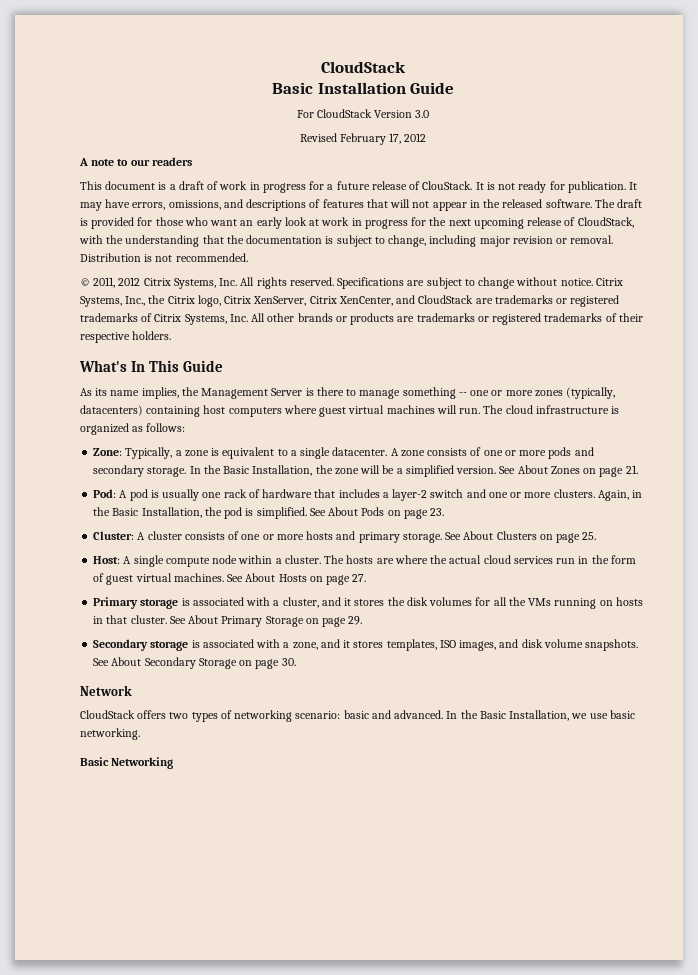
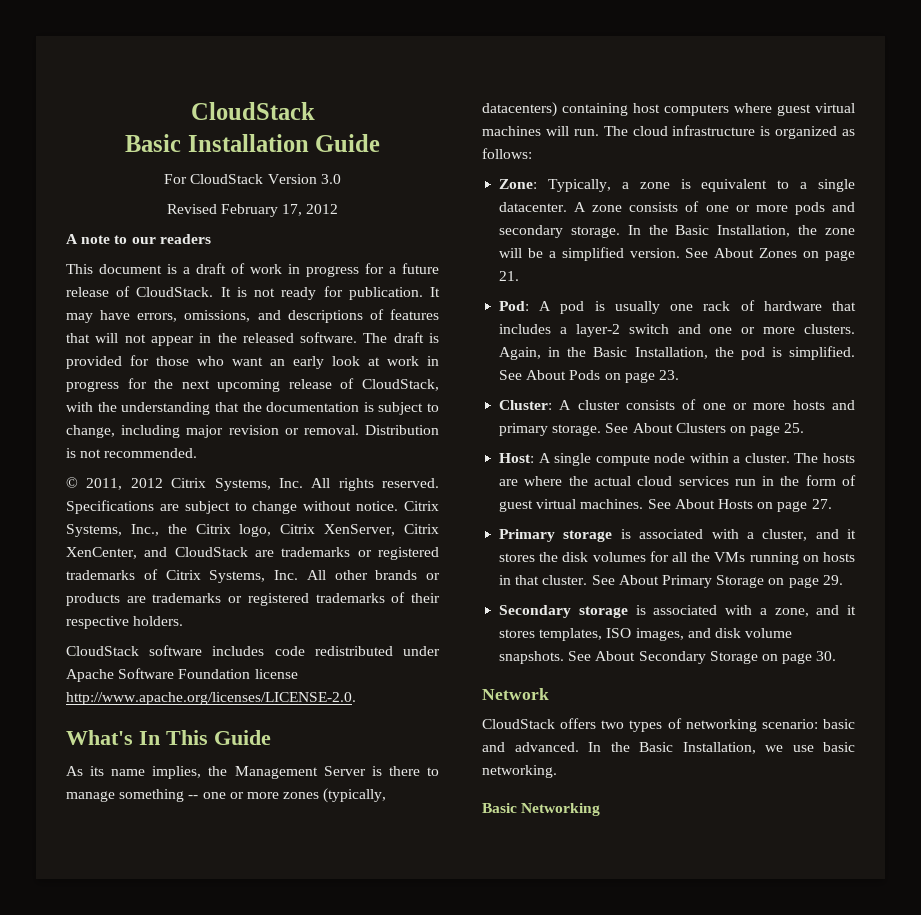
[422,181,473,190] ClouStack. -> [136,287,214,297] CloudStack.
(172, 335) none -> [66,645,440,656] [66,668,298,682] [66,692,356,705] // CloudStack software includes code redistributed under Apache Software Foundation license http://www.apache.org/licenses/LICENSE-2.0.

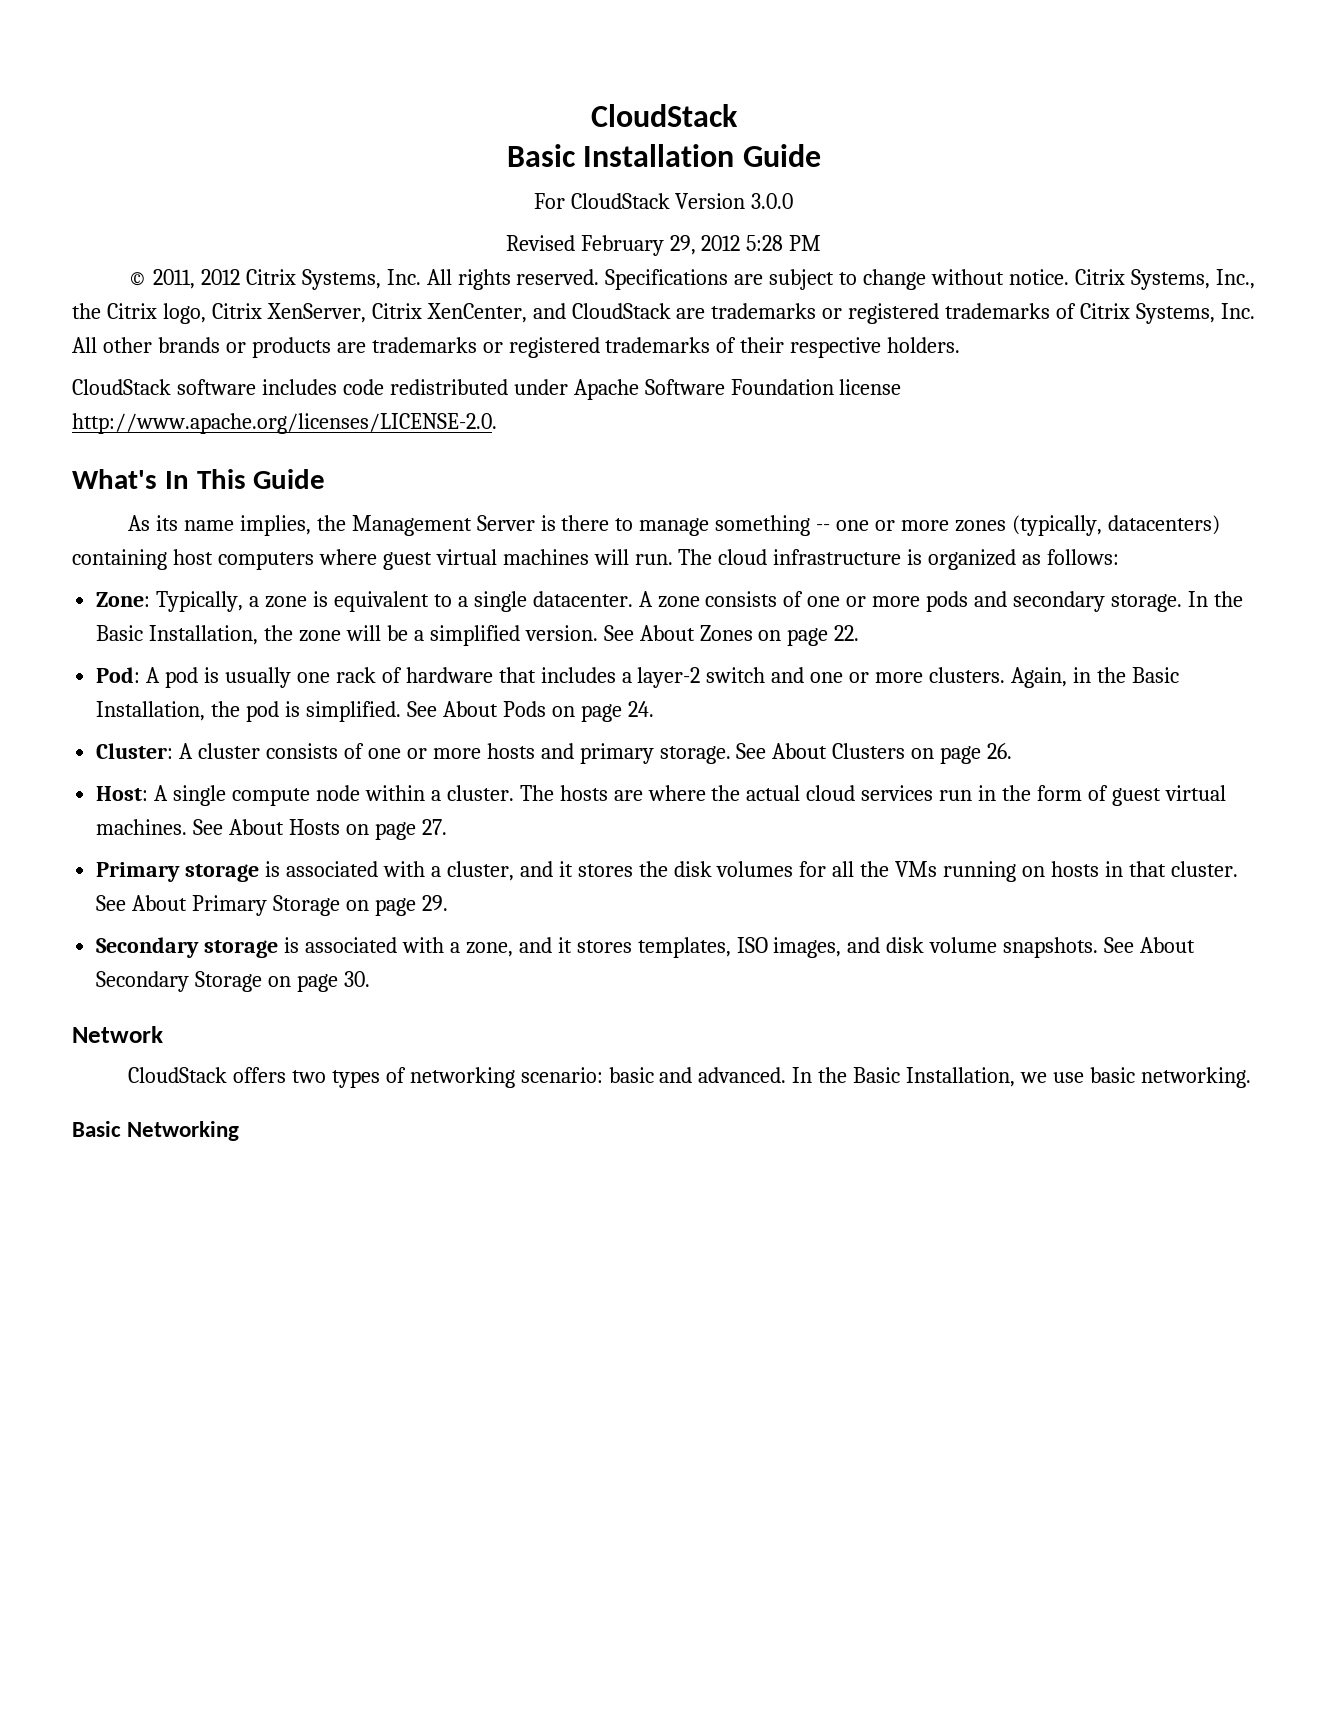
[320,174,341,184] 3.0 -> [751,193,794,209] 3.0.0
[282,204,339,216] [66,234,211,244] [66,263,439,277] [66,286,441,300] [66,309,439,323] [66,332,440,346] [66,355,439,369] [66,378,439,392] [66,402,439,415] [66,425,439,438] [66,448,198,458] 17, 2012 // A note to our readers // This document is a draft of work in progress for a future release of CloudStack. It is not ready for publication. It may have errors, omissions, and descriptions of features that will not appear in the released software. The draft is provided for those who want an early look at work in progress for the next upcoming release of CloudStack, with the understanding that the documentation is subject to change, including major revision or removal. Distribution is not recommended. -> [669,235,822,255] 29, 2012 5:28 PM
[499,271,520,281] 21. -> [834,625,860,641] 22.
[658,370,679,380] 23. -> [627,701,654,717] 24.
[784,423,805,433] 25. -> [987,743,1013,759] 26.

